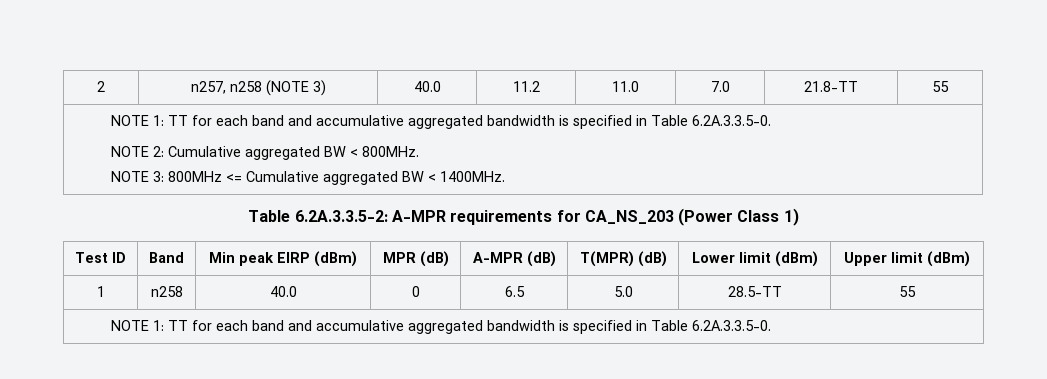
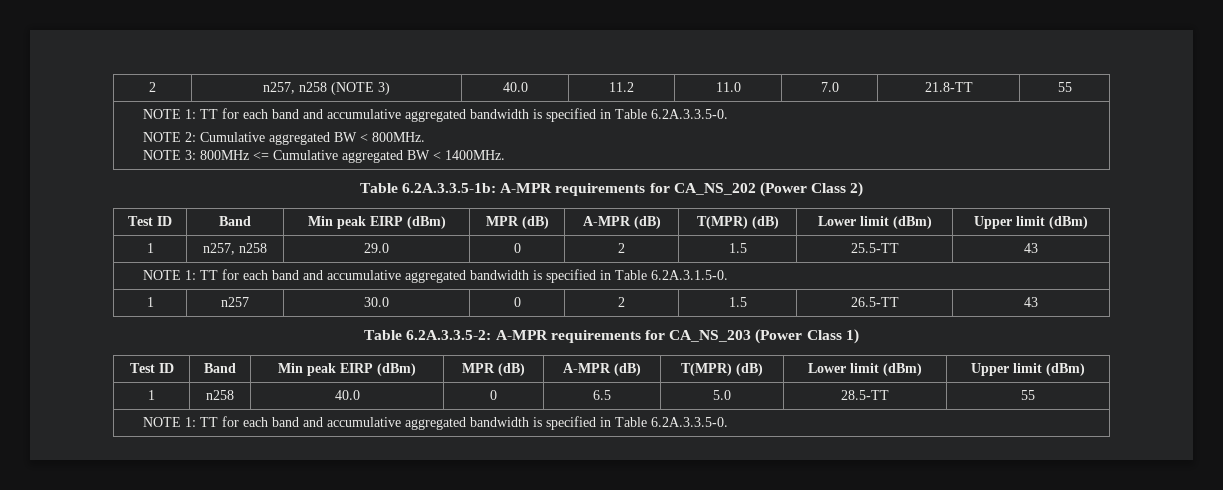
(505, 176) none -> [359,182,864,197] [128,216,172,226] [219,216,251,226] [307,216,446,229] [485,216,549,229] [582,216,661,229] [696,216,779,229] [817,216,932,229] [974,216,1088,229] [146,243,154,253] [203,243,267,255] [364,243,389,253] [513,243,521,253] [618,243,625,253] [728,243,747,253] [850,243,899,253] [1024,243,1038,253] [142,269,728,283] [146,297,154,307] [221,297,249,307] [364,297,389,307] [513,297,521,307] [618,297,625,307] [728,297,747,307] [850,297,899,307] [1024,297,1038,307] // Table 6.2A.3.3.5-1b: A-MPR requirements for CA_NS_202 (Power Class 2) // Test ID | Band | Min peak EIRP (dBm) | MPR (dB) | A-MPR (dB) | T(MPR) (dB) | Lower limit (dBm) | Upper limit (dBm) // 1 | n257, n258 | 29.0 | 0 | 2 | 1.5 | 25.5-TT | 43 // NOTE 1: TT for each band and accumulative aggregated bandwidth is specified in Table 6.2A.3.1.5-0. // 1 | n257 | 30.0 | 0 | 2 | 1.5 | 26.5-TT | 43

